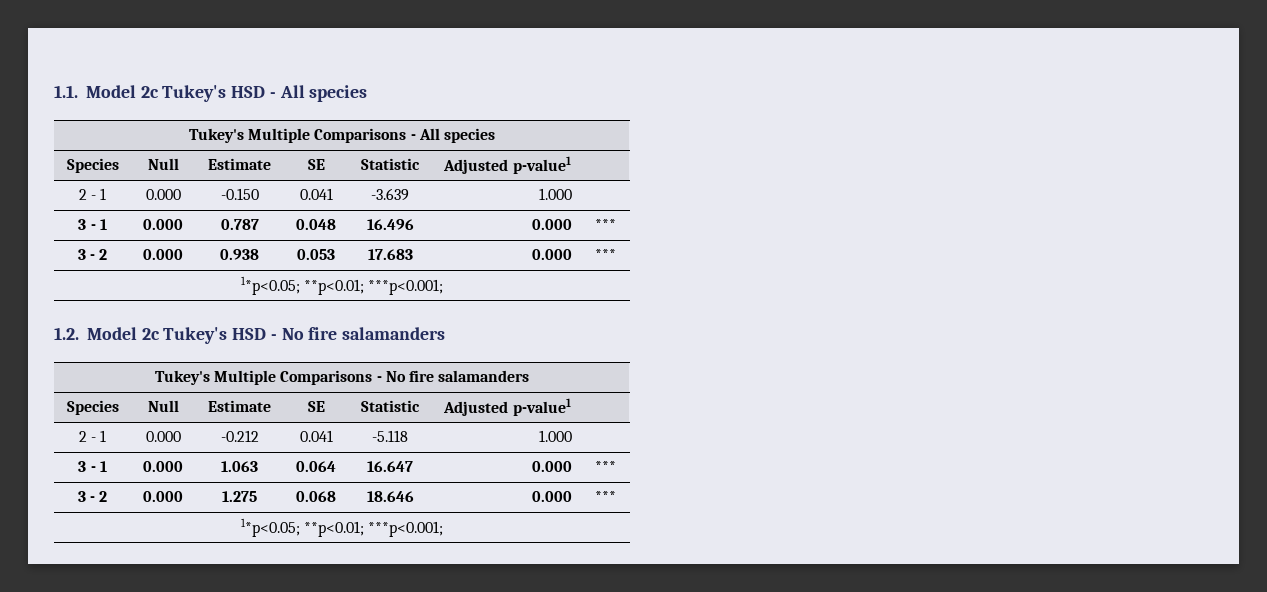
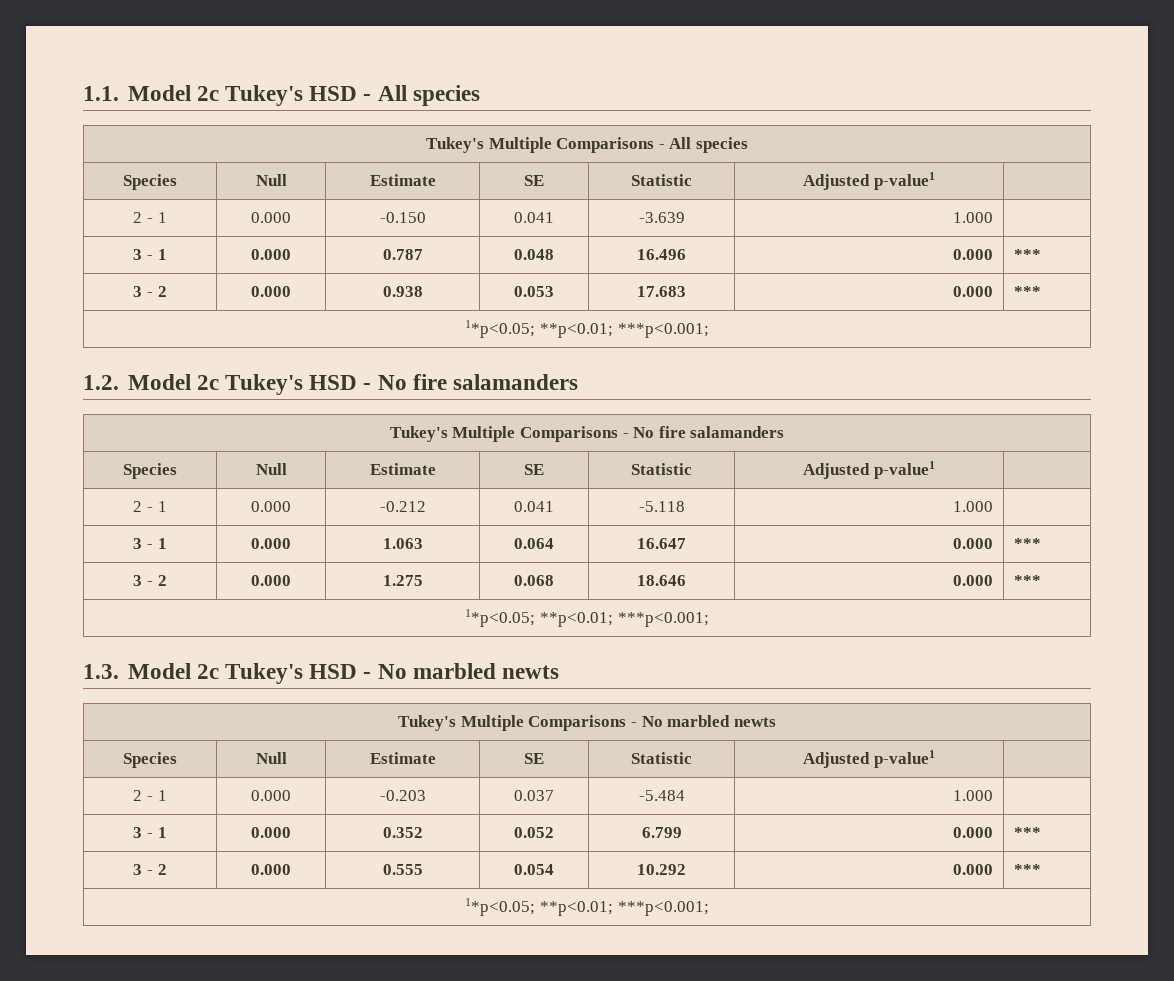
(444, 529) none -> [83,663,559,684] [398,715,776,731] [123,752,177,768] [255,752,287,764] [369,752,436,764] [524,753,544,764] [631,752,692,764] [803,750,935,768] [133,790,167,801] [251,790,291,801] [379,790,426,801] [514,790,554,801] [638,790,685,801] [952,790,993,801] [133,827,167,838] [251,827,291,838] [382,827,423,838] [514,827,554,838] [641,827,682,838] [952,827,993,838] [1014,827,1042,838] [133,864,167,875] [251,864,291,875] [382,864,423,875] [514,864,554,875] [637,864,686,875] [952,864,993,875] [1014,864,1042,875] [465,898,709,916] // 1.3. Model 2c Tukey's HSD - No marbled newts // Tukey's Multiple Comparisons - No marbled newts // Species | Null | Estimate | SE | Statistic | Adjusted p-value1 | // 2 - 1 | 0.000 | -0.203 | 0.037 | -5.484 | 1.000 | // 3 - 1 | 0.000 | 0.352 | 0.052 | 6.799 | 0.000 | *** // 3 - 2 | 0.000 | 0.555 | 0.054 | 10.292 | 0.000 | *** // 1*p<0.05; **p<0.01; ***p<0.001;

